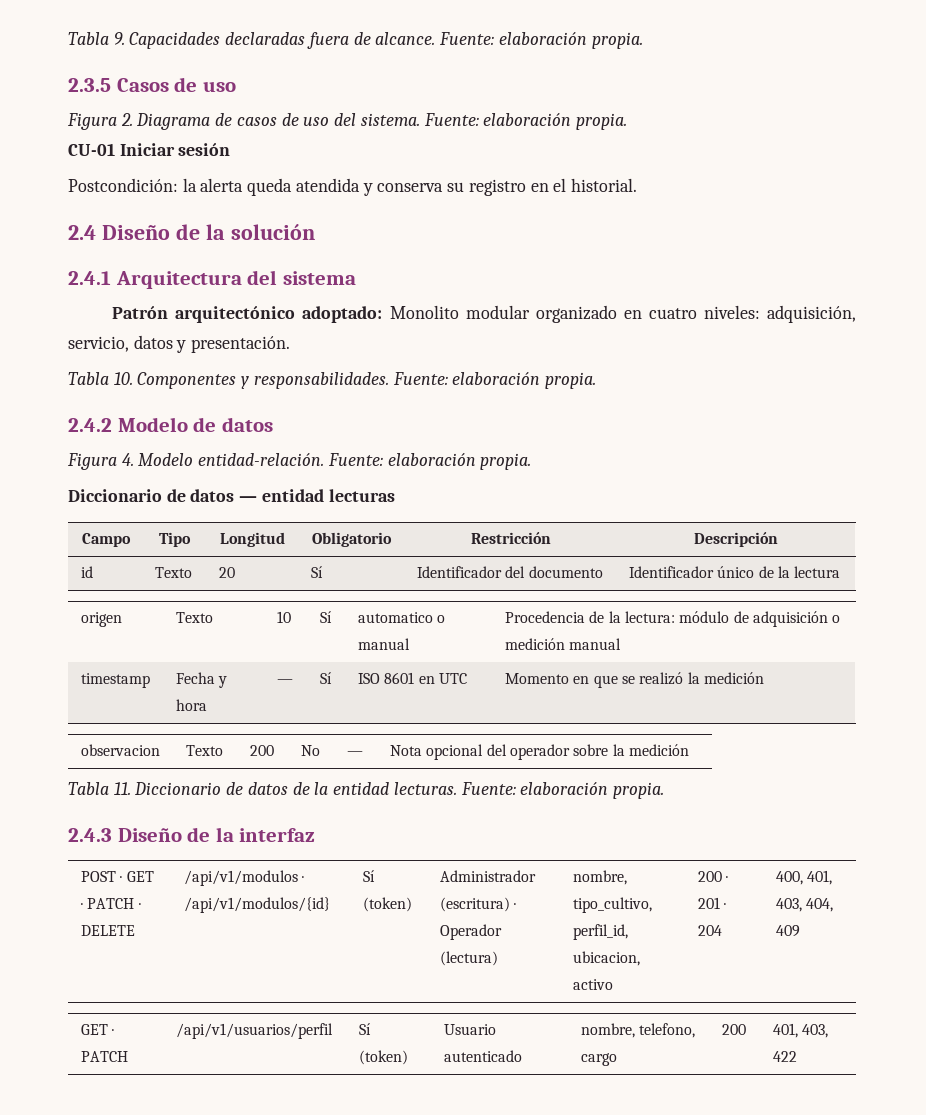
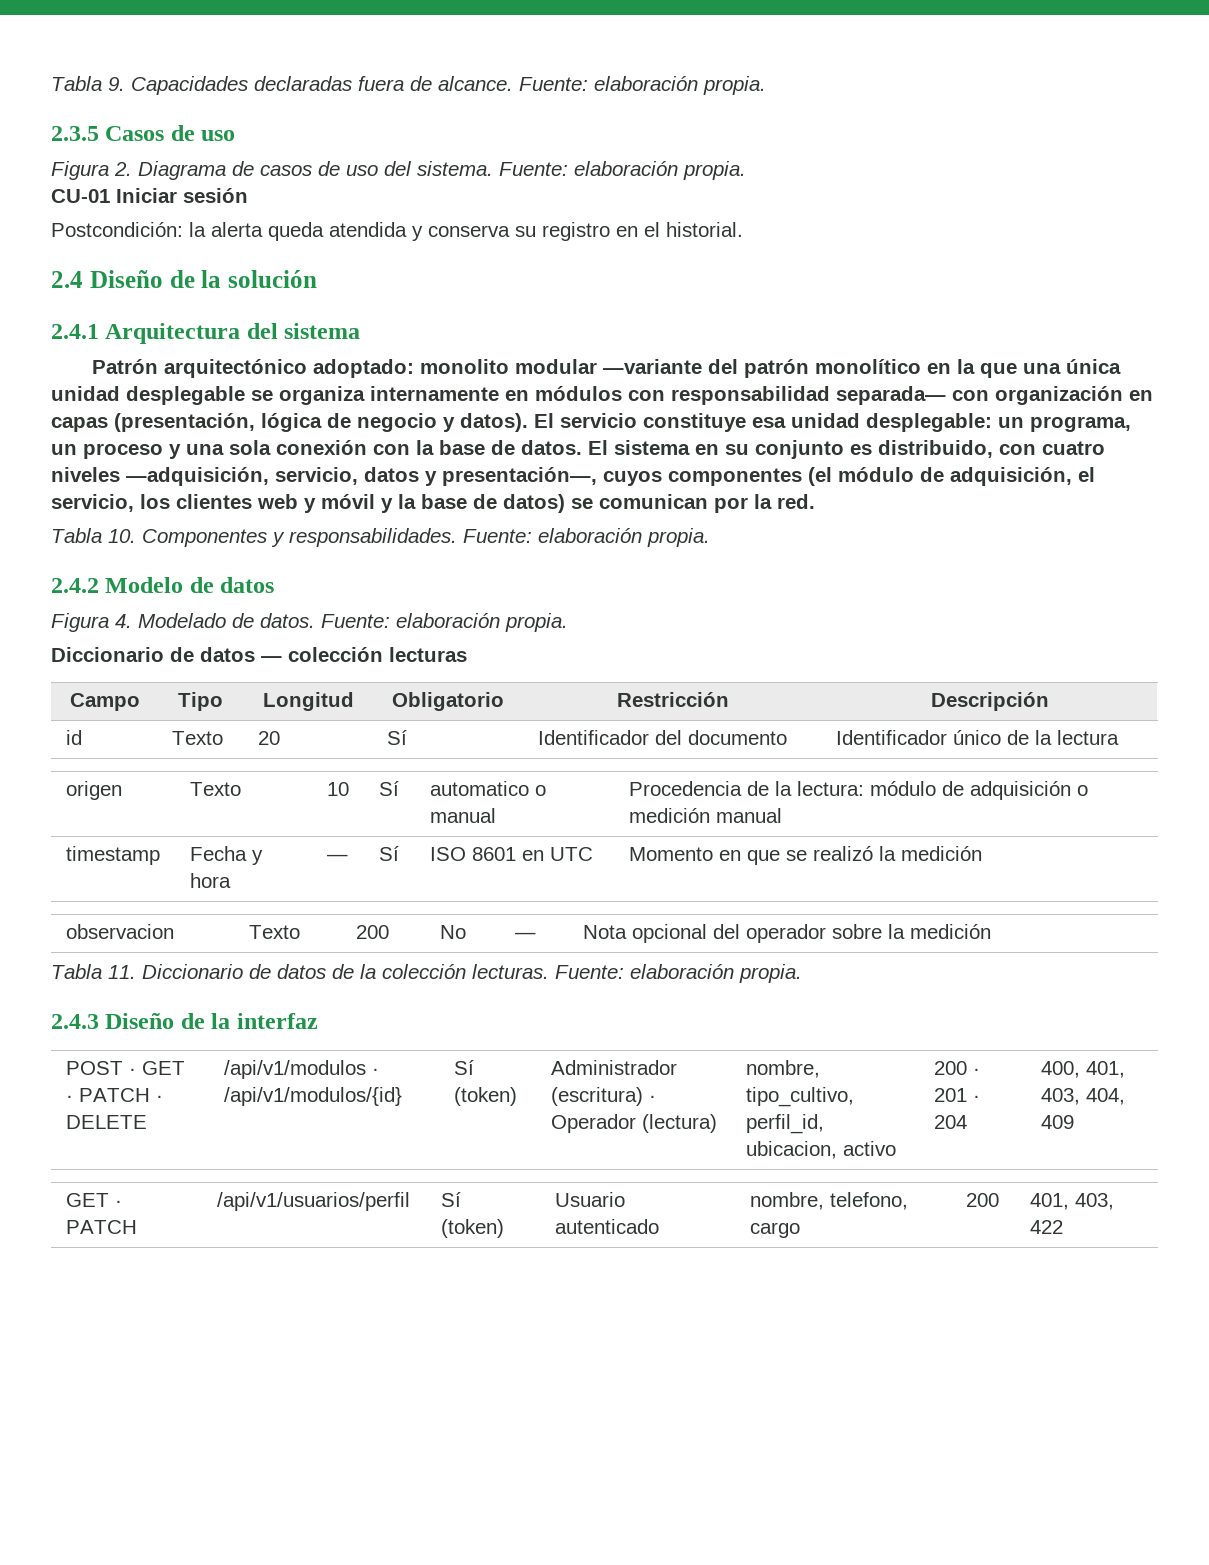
[389,305,856,323] [68,335,291,353] Monolito modular organizado en cuatro niveles: adquisición, servicio, datos y presentación. -> [419,359,1121,378] [51,386,1153,405] [51,413,1131,432] [51,440,1105,459] [51,467,1095,486] [51,494,815,513] monolito modular —variante del patrón monolítico en la que una única unidad desplegable se organiza internamente en módulos con responsabilidad separada— con organización en capas (presentación, lógica de negocio y datos). El servicio constituye esa unidad desplegable: un programa, un proceso y una sola conexión con la base de datos. El sistema en su conjunto es distribuido, con cuatro niveles —adquisición, servicio, datos y presentación—, cuyos componentes (el módulo de adquisición, el servicio, los clientes web y móvil y la base de datos) se comunican por la red.
[138,453,325,466] Modelo entidad-relación. -> [138,613,315,628] Modelado de datos.
[261,489,324,502] entidad -> [288,647,383,662] colección
[333,782,390,795] entidad -> [382,964,466,979] colección

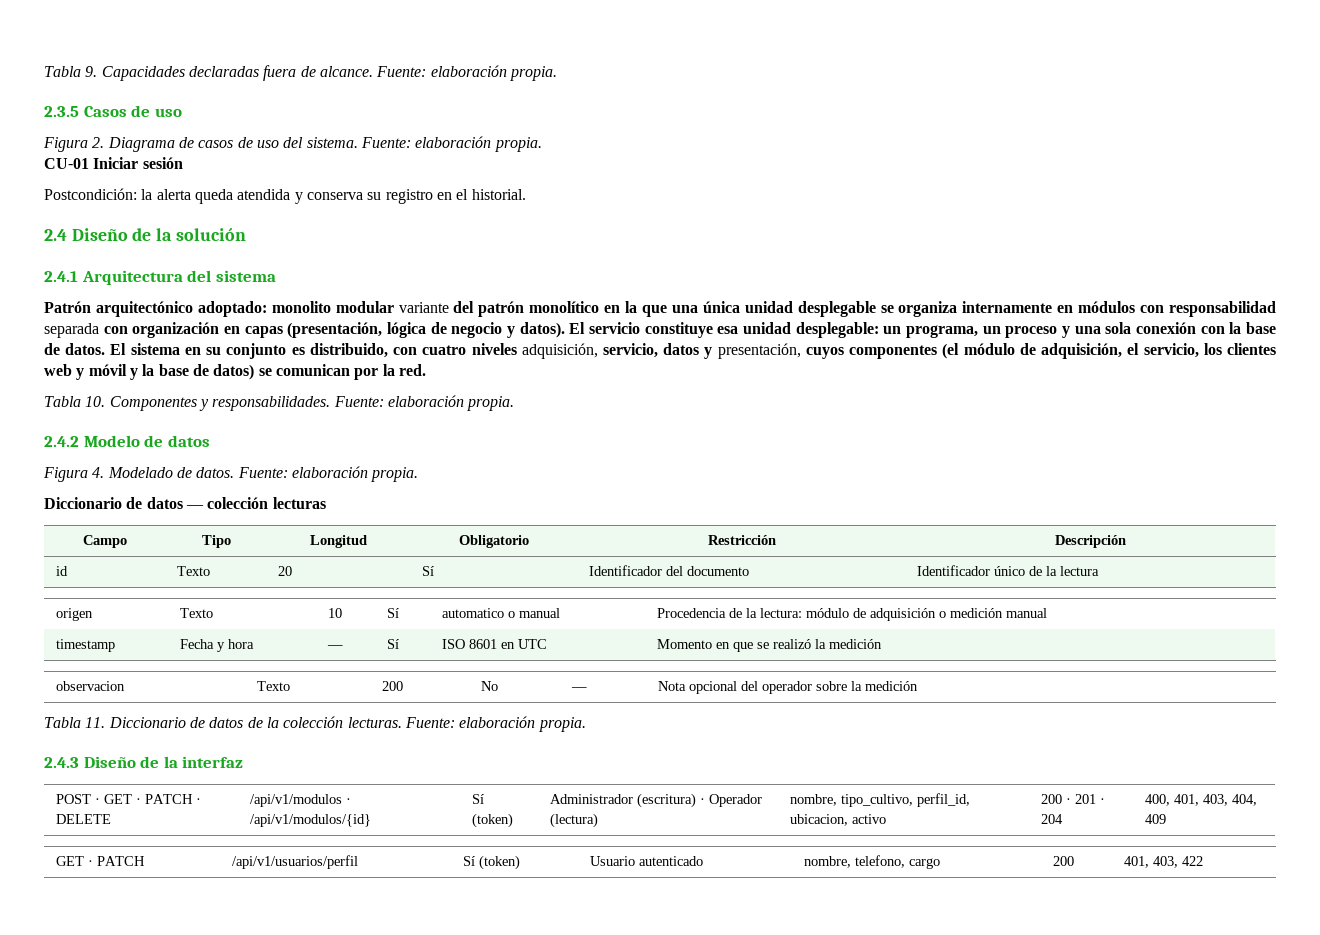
[602,359,702,374] —variante -> [398,302,449,313] variante
[836,386,946,405] separada— -> [44,323,99,338] separada
[126,467,269,486] —adquisición, -> [521,343,598,359] adquisición,
[442,467,597,486] presentación—, -> [717,343,801,359] presentación,

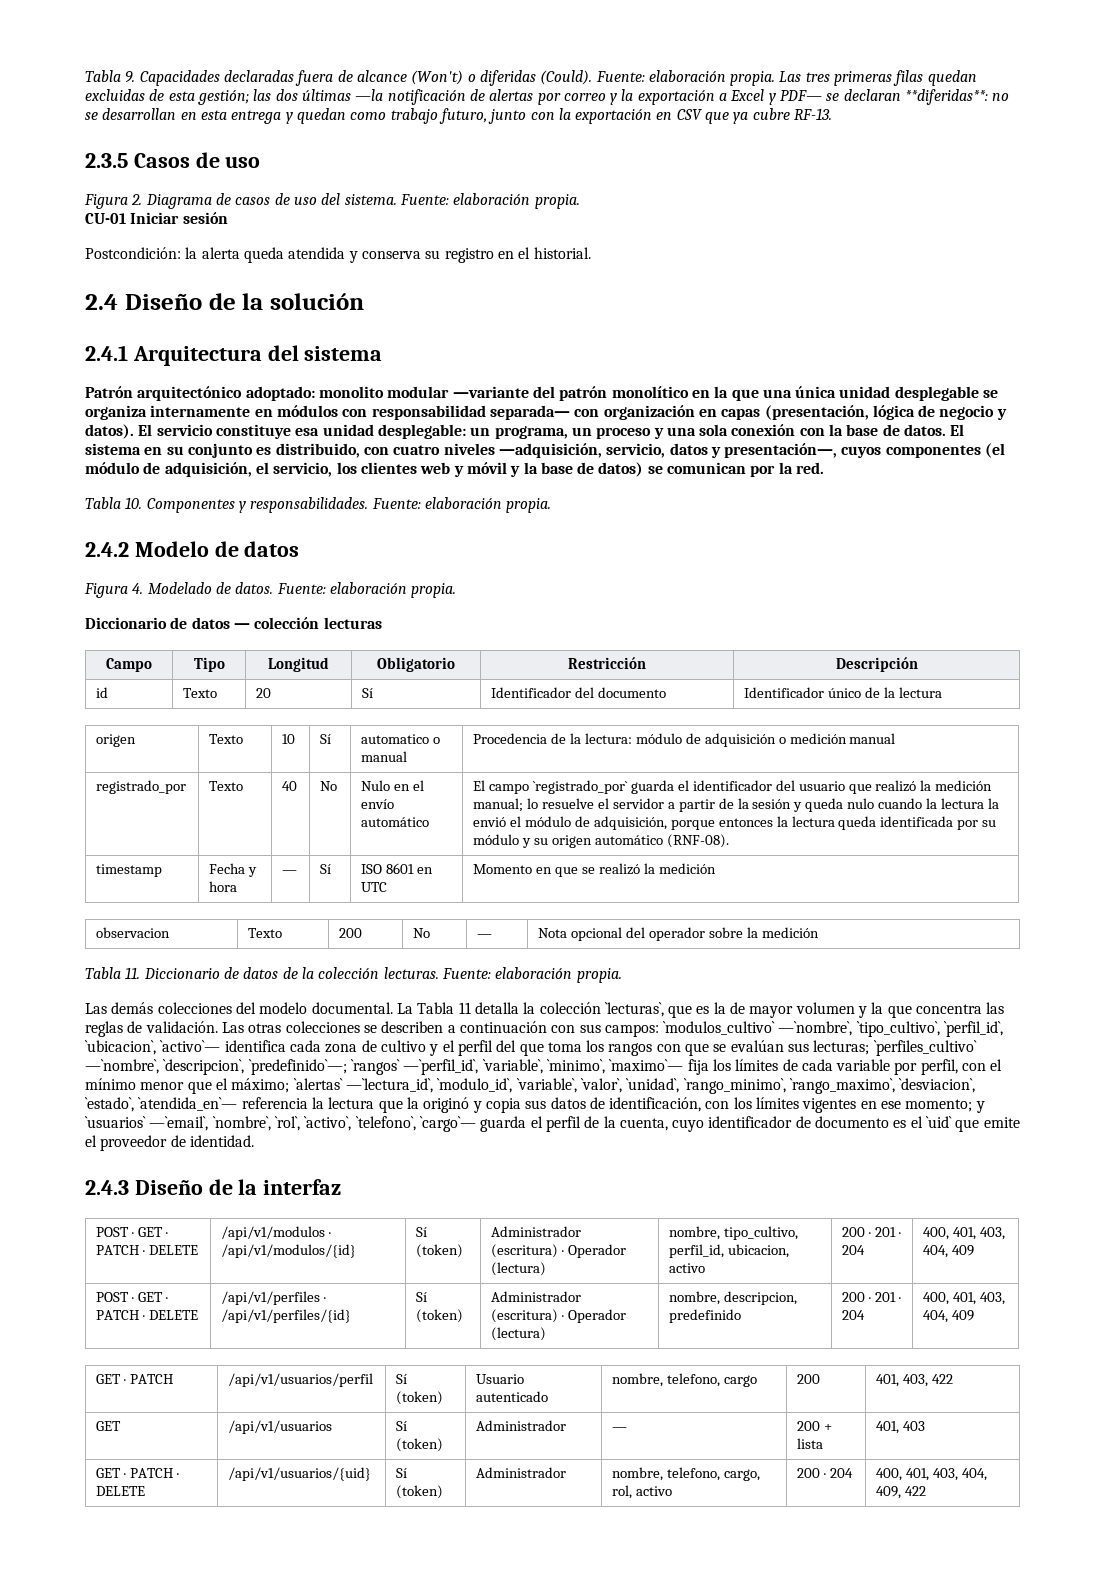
[319,65,557,81] alcance. Fuente: elaboración propia. -> [356,70,977,86] [85,89,1010,105] [85,108,833,124] alcance (Won't) o diferidas (Could). Fuente: elaboración propia. Las tres primeras filas quedan excluidas de esta gestión; las dos últimas —la notificación de alertas por correo y la exportación a Excel y PDF— se declaran **diferidas**: no se desarrollan en esta entrega y quedan como trabajo futuro, junto con la exportación en CSV que ya cubre RF-13.
[398,302,449,313] variante -> [452,386,529,398] —variante
[44,323,99,338] separada -> [489,405,570,420] separada—
[521,343,598,359] adquisición, -> [498,443,602,458] —adquisición,
[717,343,801,359] presentación, -> [724,443,838,458] presentación—,
(1047, 613) none -> [96,780,187,794] [209,781,244,791] [282,781,298,791] [320,781,338,791] [361,780,425,791] [361,799,395,809] [361,817,430,827] [473,780,993,794] [473,798,999,812] [473,816,997,830] [473,834,729,848] // registrado_por | Texto | 40 | No | Nulo en el envío automático | El campo `registrado_por` guarda el identificador del usuario que realizó la medición manual; lo resuelve el servidor a partir de la sesión y queda nulo cuando la lectura la envió el módulo de adquisición, porque entonces la lectura queda identificada por su módulo y su origen automático (RNF-08).
(586, 724) none -> [85,1002,1005,1018] [85,1021,1004,1037] [85,1040,977,1056] [85,1059,1003,1075] [85,1078,976,1094] [85,1097,985,1113] [85,1116,1020,1132] [85,1135,254,1151] // Las demás colecciones del modelo documental. La Tabla 11 detalla la colección `lecturas`, que es la de mayor volumen y la que concentra las reglas de validación. Las otras colecciones se describen a continuación con sus campos: `modulos_cultivo` —`nombre`, `tipo_cultivo`, `perfil_id`, `ubicacion`, `activo`— identifica cada zona de cultivo y el perfil del que toma los rangos con que se evalúan sus lecturas; `perfiles_cultivo` —`nombre`, `descripcion`, `predefinido`—; `rangos` —`perfil_id`, `variable`, `minimo`, `maximo`— fija los límites de cada variable por perfil, con el mínimo menor que el máximo; `alertas` —`lectura_id`, `modulo_id`, `variable`, `valor`, `unidad`, `rango_minimo`, `rango_maximo`, `desviacion`, `estado`, `atendida_en`— referencia la lectura que la originó y copia sus datos de identificación, con los límites vigentes en ese momento; y `usuarios` —`email`, `nombre`, `rol`, `activo`, `telefono`, `cargo`— guarda el perfil de la cuenta, cuyo identificador de documento es el `uid` que emite el proveedor de identidad.
(1166, 819) none -> [96,1292,168,1302] [96,1310,199,1320] [221,1291,327,1305] [221,1309,352,1323] [416,1292,428,1302] [416,1309,464,1323] [491,1291,582,1302] [491,1309,627,1323] [491,1327,547,1341] [669,1291,798,1305] [669,1309,742,1323] [842,1292,901,1302] [842,1310,866,1320] [923,1292,1006,1305] [923,1310,975,1323] // POST · GET · PATCH · DELETE | /api/v1/perfiles · /api/v1/perfiles/{id} | Sí (token) | Administrador (escritura) · Operador (lectura) | nombre, descripcion, predefinido | 200 · 201 · 204 | 400, 401, 403, 404, 409
(1203, 861) none -> [96,1421,122,1431] [228,1420,333,1434] [396,1421,408,1431] [396,1438,444,1452] [476,1420,567,1431] [612,1427,628,1431] [797,1421,833,1431] [797,1438,824,1449] [876,1421,926,1434] [96,1468,179,1478] [96,1486,146,1496] [228,1467,372,1481] [396,1468,408,1478] [396,1485,444,1499] [476,1467,567,1478] [612,1467,761,1481] [612,1485,673,1499] [797,1468,854,1478] [876,1468,987,1481] [876,1486,927,1499] // GET | /api/v1/usuarios | Sí (token) | Administrador | — | 200 + lista | 401, 403 // GET · PATCH · DELETE | /api/v1/usuarios/{uid} | Sí (token) | Administrador | nombre, telefono, cargo, rol, activo | 200 · 204 | 400, 401, 403, 404, 409, 422

